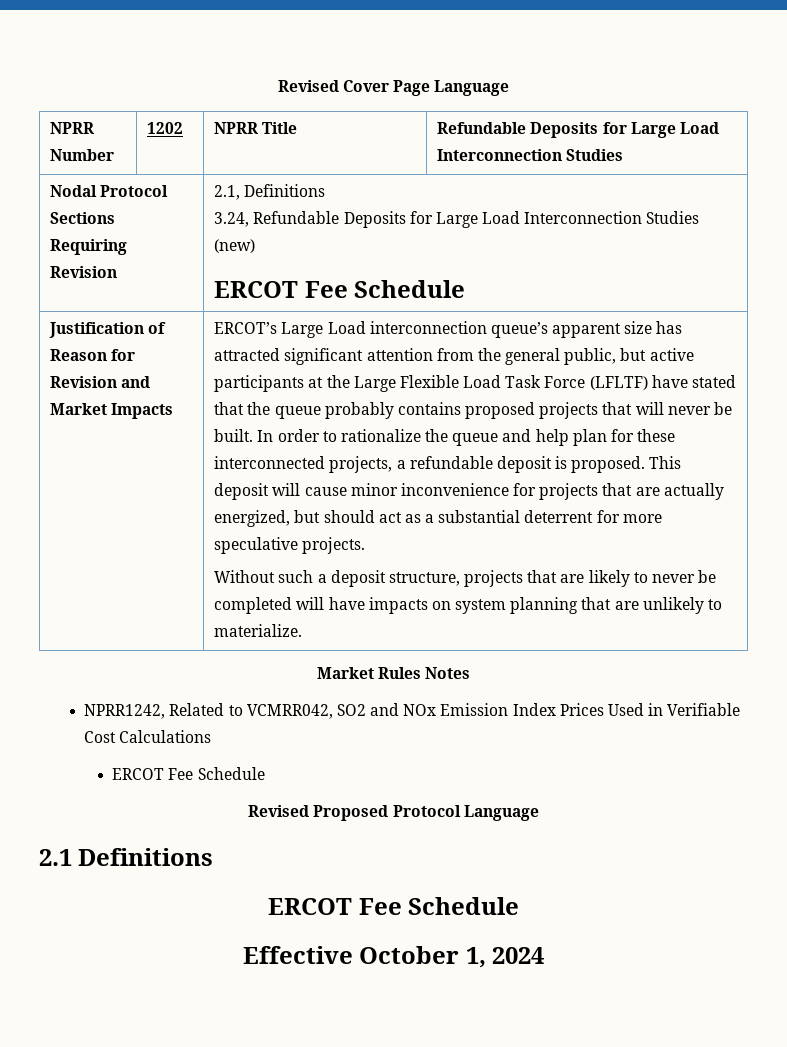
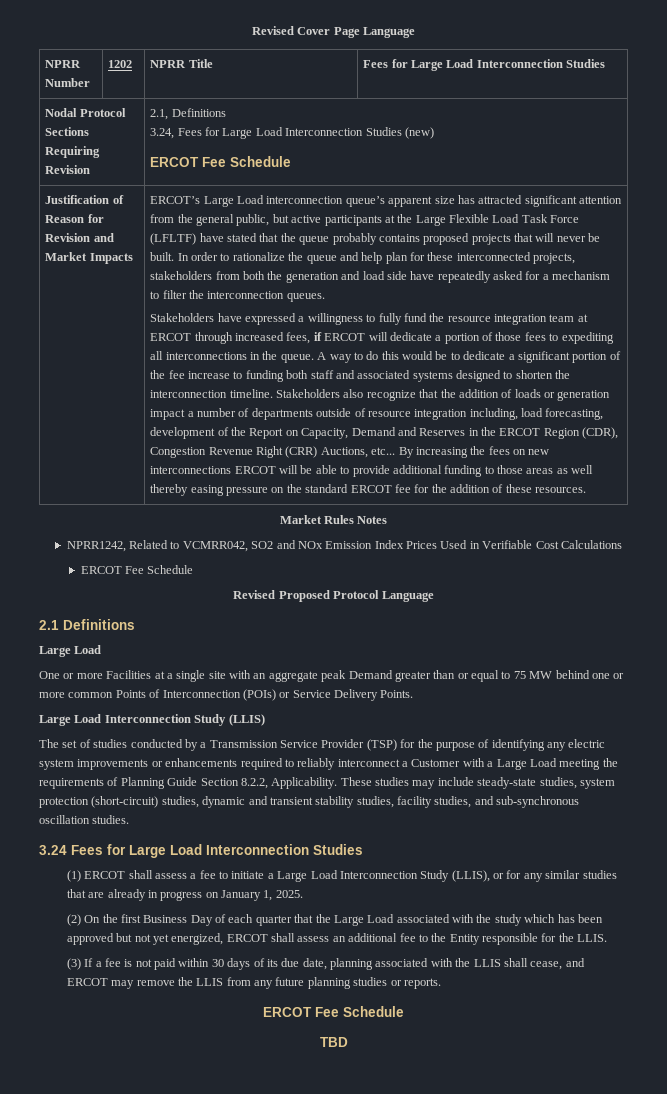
[437,122,599,138] Refundable Deposits -> [363,60,389,68] Fees
[253,211,406,228] Refundable Deposits -> [177,128,202,136] Fees
[396,456,682,473] [214,483,724,500] [214,510,662,527] [214,537,366,554] [214,570,717,587] [214,597,722,614] [214,624,303,637] a refundable deposit is proposed. This deposit will cause minor inconvenience for projects that are actually energized, but should act as a substantial deterrent for more speculative projects. // Without such a deposit structure, projects that are likely to never be completed will have impacts on system planning that are unlikely to materialize. -> [150,271,611,283] [150,290,325,302] [150,313,588,325] [150,332,614,344] [150,351,621,363] [150,370,571,382] [150,389,611,401] [150,408,604,420] [150,427,619,439] [150,446,550,458] [150,465,594,477] [150,484,587,496] stakeholders from both the generation and load side have repeatedly asked for a mechanism to filter the interconnection queues. // Stakeholders have expressed a willingness to fully fund the resource integration team at ERCOT through increased fees, if ERCOT will dedicate a portion of those fees to expediting all interconnections in the queue. A way to do this would be to dedicate a significant portion of the fee increase to funding both staff and associated systems designed to shorten the interconnection timeline. Stakeholders also recognize that the addition of loads or generation impact a number of departments outside of resource integration including, load forecasting, development of the Report on Capacity, Demand and Reserves in the ERCOT Region (CDR), Congestion Revenue Right (CRR) Auctions, etc... By increasing the fees on new interconnections ERCOT will be able to provide additional funding to those areas as well thereby easing pressure on the standard ERCOT fee for the addition of these resources.
[268,897,519,915] [242,946,545,968] // ERCOT Fee Schedule // Effective October 1, 2024 -> [39,645,102,657] [39,670,625,682] [39,689,414,701] [39,714,265,726] [39,739,606,751] [39,758,618,770] [39,777,615,789] [39,796,580,808] [39,815,130,824] [39,844,363,858] [66,870,617,882] [66,889,303,901] [66,914,603,926] [66,933,608,945] [66,958,585,970] [66,977,441,989] [263,1006,404,1017] [319,1037,348,1047] // Large Load // One or more Facilities at a single site with an aggregate peak Demand greater than or equal to 75 MW behind one or more common Points of Interconnection (POIs) or Service Delivery Points. // Large Load Interconnection Study (LLIS) // The set of studies conducted by a Transmission Service Provider (TSP) for the purpose of identifying any electric system improvements or enhancements required to reliably interconnect a Customer with a Large Load meeting the requirements of Planning Guide Section 8.2.2, Applicability. These studies may include steady-state studies, system protection (short-circuit) studies, dynamic and transient stability studies, facility studies, and sub-synchronous oscillation studies. // 3.24 Fees for Large Load Interconnection Studies // (1) ERCOT shall assess a fee to initiate a Large Load Interconnection Study (LLIS), or for any similar studies that are already in progress on January 1, 2025. // (2) On the first Business Day of each quarter that the Large Load associated with the study which has been approved but not yet energized, ERCOT shall assess an additional fee to the Entity responsible for the LLIS. // (3) If a fee is not paid within 30 days of its due date, planning associated with the LLIS shall cease, and ERCOT may remove the LLIS from any future planning studies or reports. // ERCOT Fee Schedule // TBD

